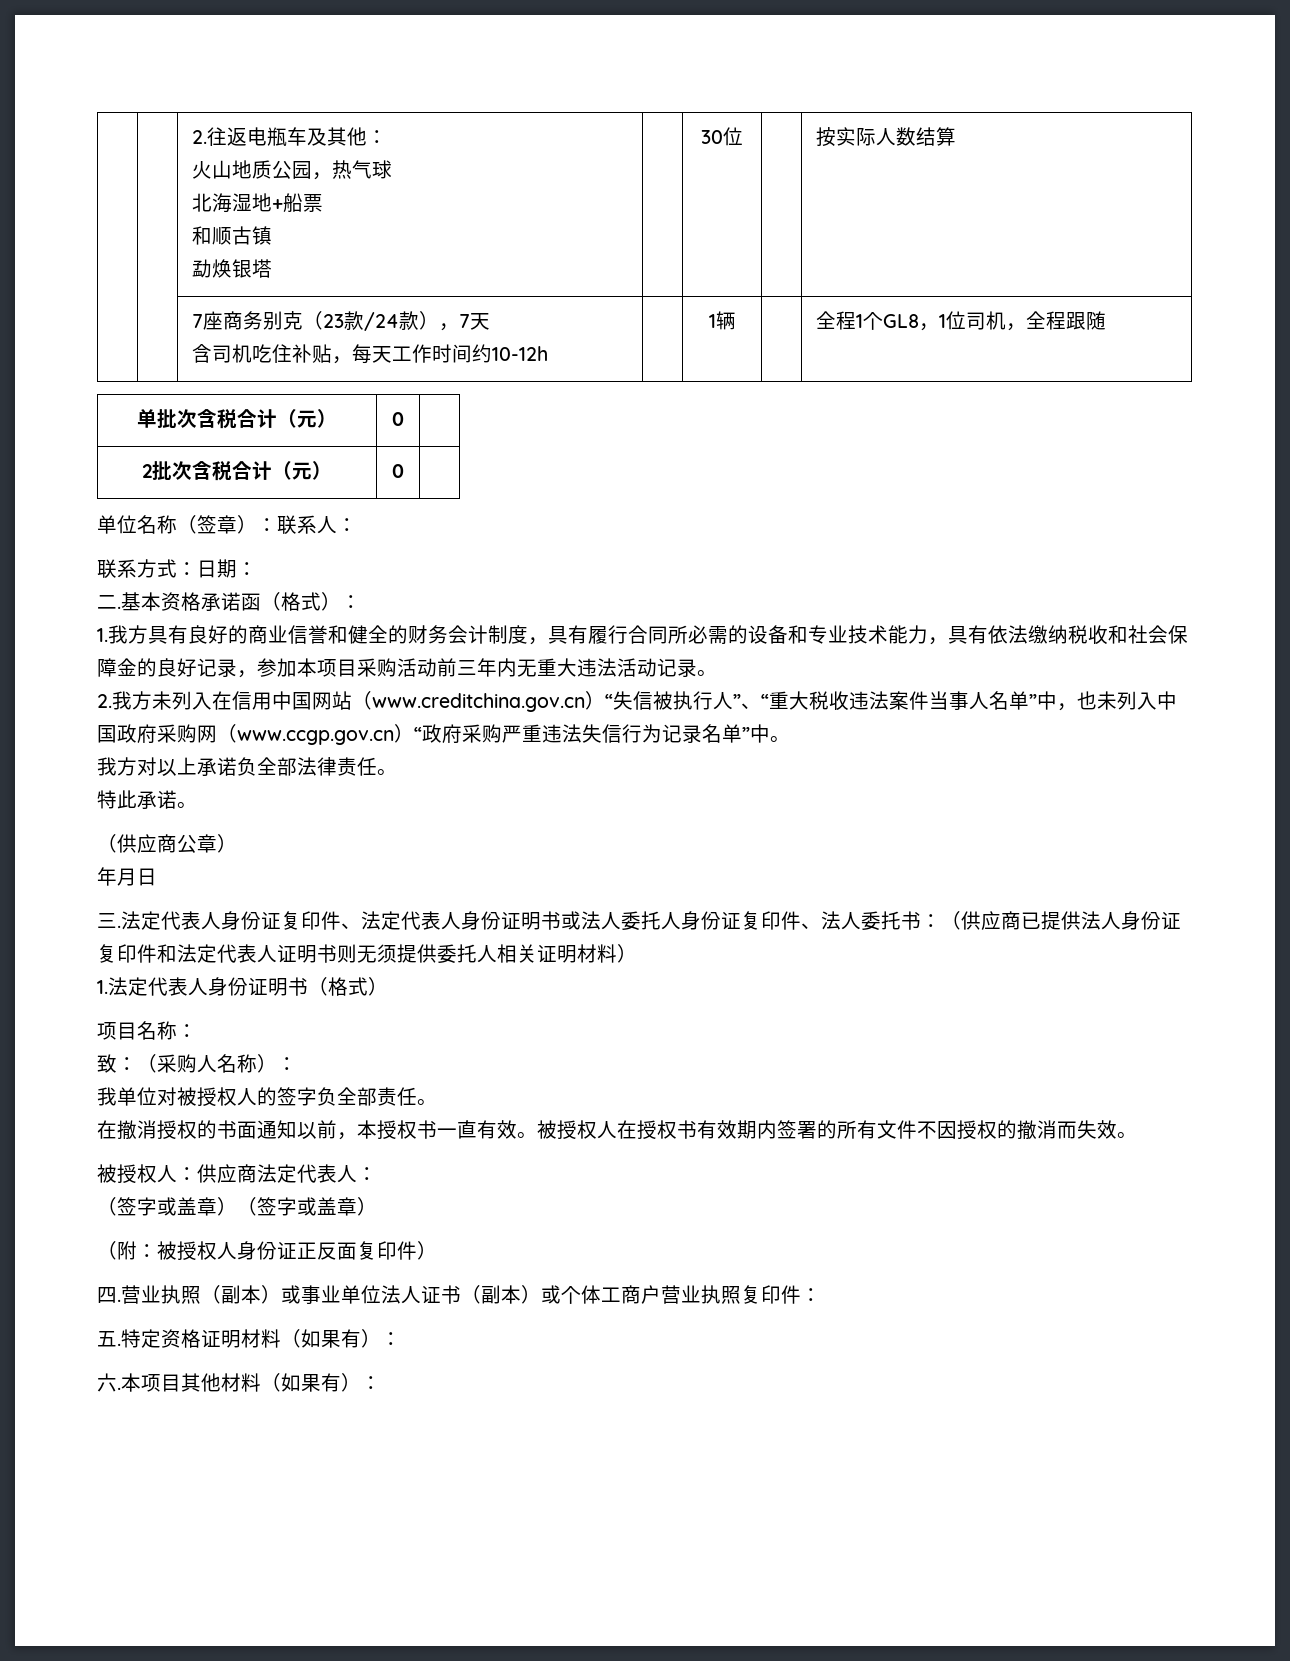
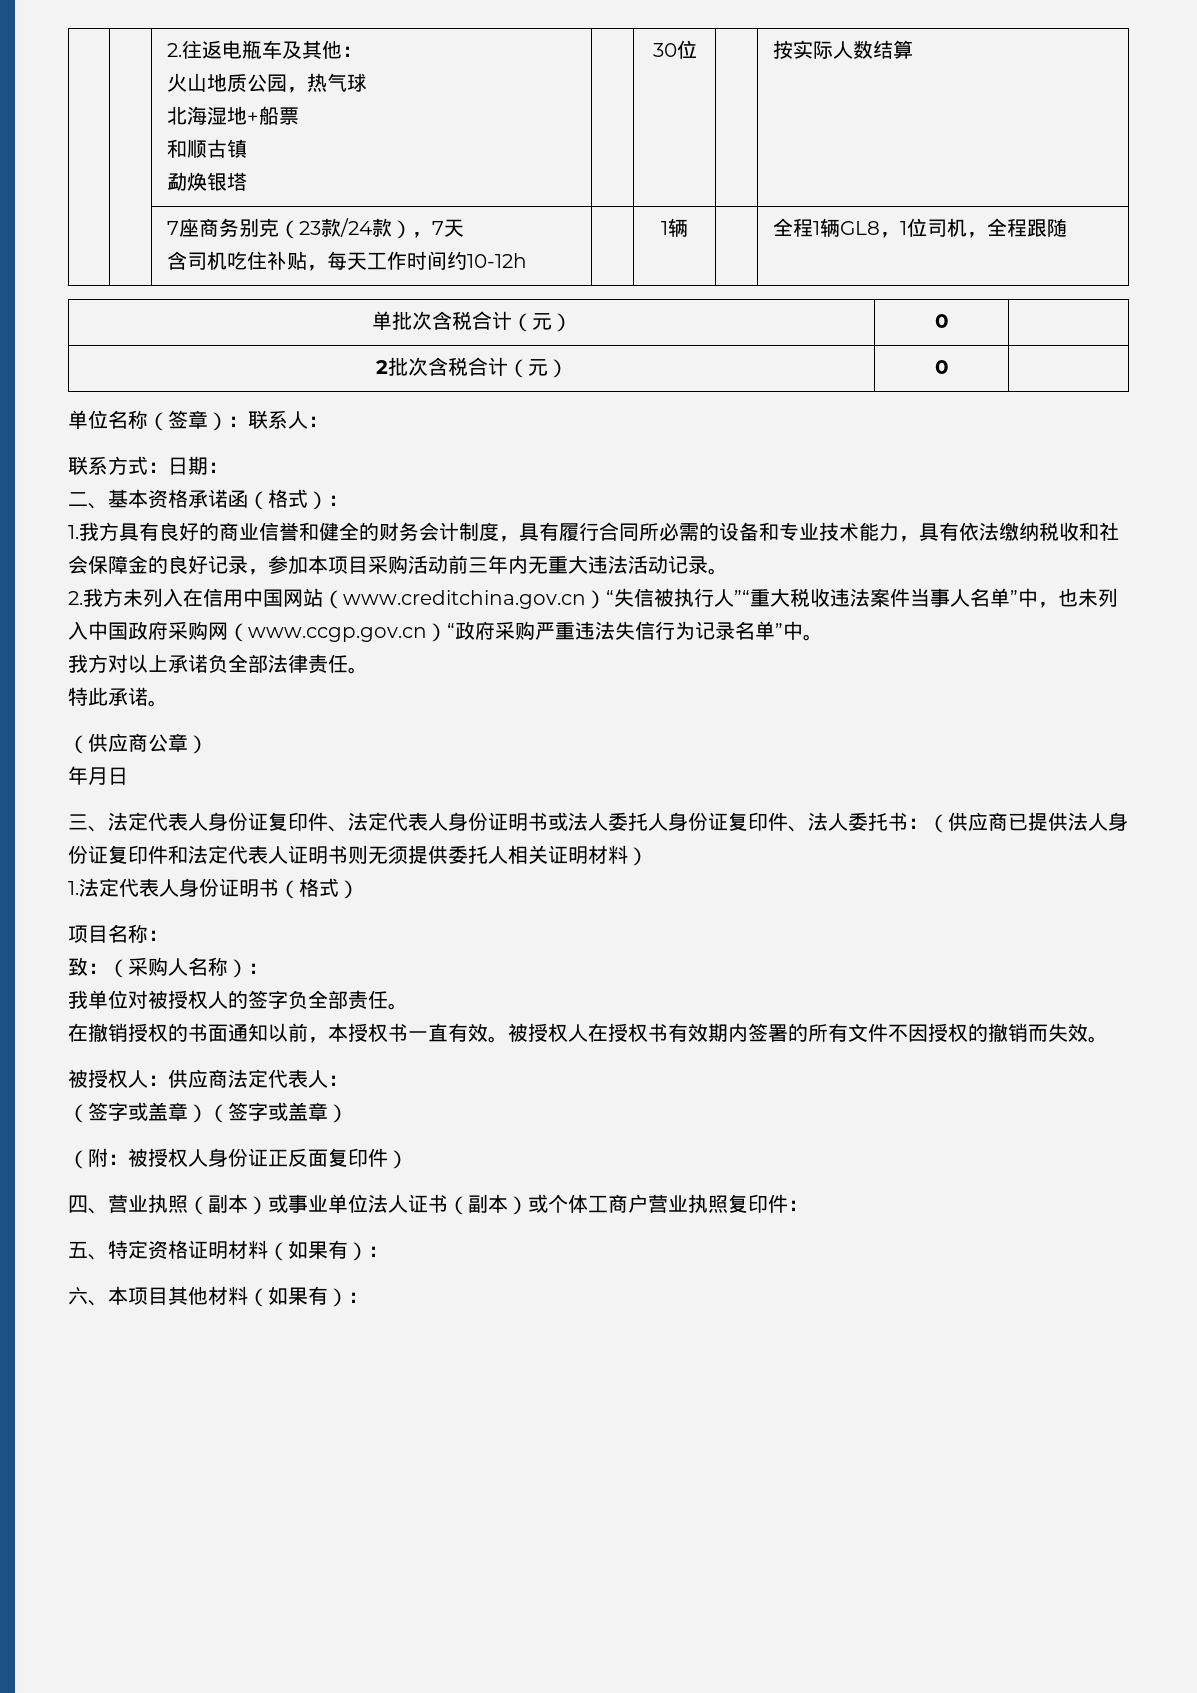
[863,312,884,330] 个 -> [819,218,840,237] 辆
[117,606,121,609] . -> [88,503,108,509] 、
[733,694,769,709] ”、“ -> [734,590,750,605] ”“
[117,925,121,928] . -> [88,826,108,832] 、
[137,1120,157,1139] 消 -> [108,1023,128,1042] 销
[1037,1120,1057,1139] 消 -> [1008,1023,1028,1042] 销
[117,1299,121,1302] . -> [88,1208,108,1214] 、
[117,1343,121,1346] . -> [88,1254,108,1260] 、
[117,1387,121,1390] . -> [88,1300,108,1306] 、

